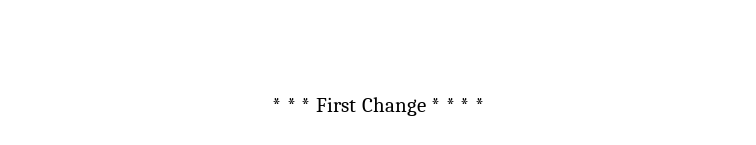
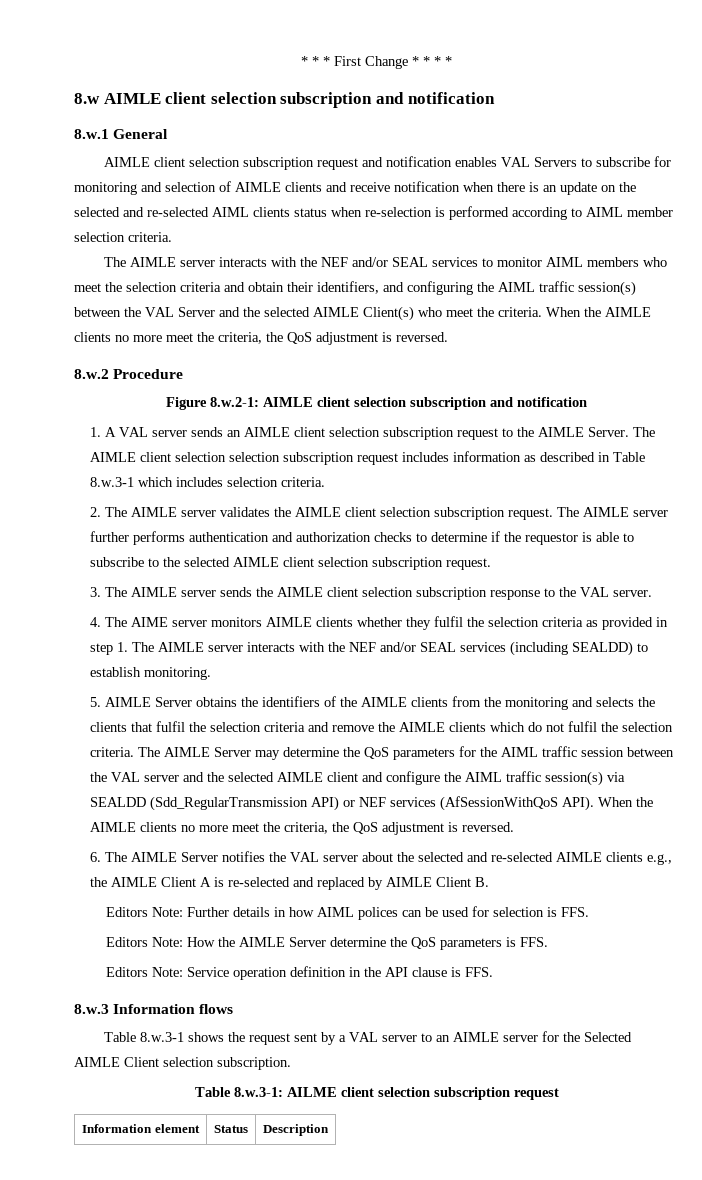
(484, 105) none -> [74,92,495,108] [74,129,169,139] [104,156,672,170] [74,181,636,195] [74,206,673,220] [74,232,172,242] [104,257,668,267] [74,281,636,296] [74,306,651,321] [74,332,448,345] [74,369,184,379] [166,397,587,410] [90,427,656,440] [90,451,646,465] [90,477,326,487] [90,507,669,520] [90,531,635,545] [90,557,492,570] [90,587,653,600] [90,616,669,630] [90,641,649,656] [90,667,212,680] [90,696,656,710] [90,721,674,732] [90,746,675,760] [90,771,626,786] [90,796,654,811] [90,822,515,835] [90,851,673,865] [90,877,490,890] [106,906,590,920] [106,937,549,950] [106,966,494,980] [74,1004,234,1014] [104,1031,633,1045] [74,1057,291,1070] [194,1087,559,1100] [82,1124,200,1133] [214,1125,248,1133] [263,1124,329,1136] // 8.w AIMLE client selection subscription and notification // 8.w.1 General // AIMLE client selection subscription request and notification enables VAL Servers to subscribe for monitoring and selection of AIMLE clients and receive notification when there is an update on the selected and re-selected AIML clients status when re-selection is performed according to AIML member selection criteria. // The AIMLE server interacts with the NEF and/or SEAL services to monitor AIML members who meet the selection criteria and obtain their identifiers, and configuring the AIML traffic session(s) between the VAL Server and the selected AIMLE Client(s) who meet the criteria. When the AIMLE clients no more meet the criteria, the QoS adjustment is reversed. // 8.w.2 Procedure // Figure 8.w.2-1: AIMLE client selection subscription and notification // 1. A VAL server sends an AIMLE client selection subscription request to the AIMLE Server. The AIMLE client selection selection subscription request includes information as described in Table 8.w.3-1 which includes selection criteria. // 2. The AIMLE server validates the AIMLE client selection subscription request. The AIMLE server further performs authentication and authorization checks to determine if the requestor is able to subscribe to the selected AIMLE client selection subscription request. // 3. The AIMLE server sends the AIMLE client selection subscription response to the VAL server. // 4. The AIME server monitors AIMLE clients whether they fulfil the selection criteria as provided in step 1. The AIMLE server interacts with the NEF and/or SEAL services (including SEALDD) to establish monitoring. // 5. AIMLE Server obtains the identifiers of the AIMLE clients from the monitoring and selects the clients that fulfil the selection criteria and remove the AIMLE clients which do not fulfil the selection criteria. The AIMLE Server may determine the QoS parameters for the AIML traffic session between the VAL server and the selected AIMLE client and configure the AIML traffic session(s) via SEALDD (Sdd_RegularTransmission API) or NEF services (AfSessionWithQoS API). When the AIMLE clients no more meet the criteria, the QoS adjustment is reversed. // 6. The AIMLE Server notifies the VAL server about the selected and re-selected AIMLE clients e.g., the AIMLE Client A is re-selected and replaced by AIMLE Client B. // Editors Note: Further details in how AIML polices can be used for selection is FFS. // Editors Note: How the AIMLE Server determine the QoS parameters is FFS. // Editors Note: Service operation definition in the API clause is FFS. // 8.w.3 Information flows // Table 8.w.3-1 shows the request sent by a VAL server to an AIMLE server for the Selected AIMLE Client selection subscription. // Table 8.w.3-1: AILME client selection subscription request // Information element | Status | Description

